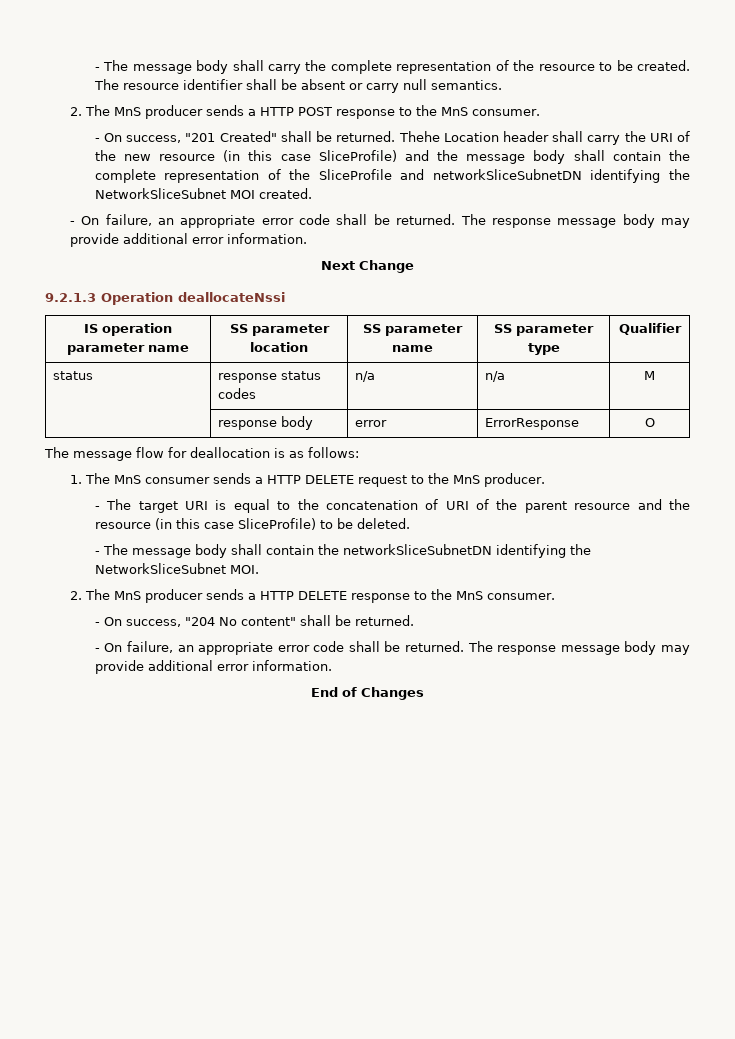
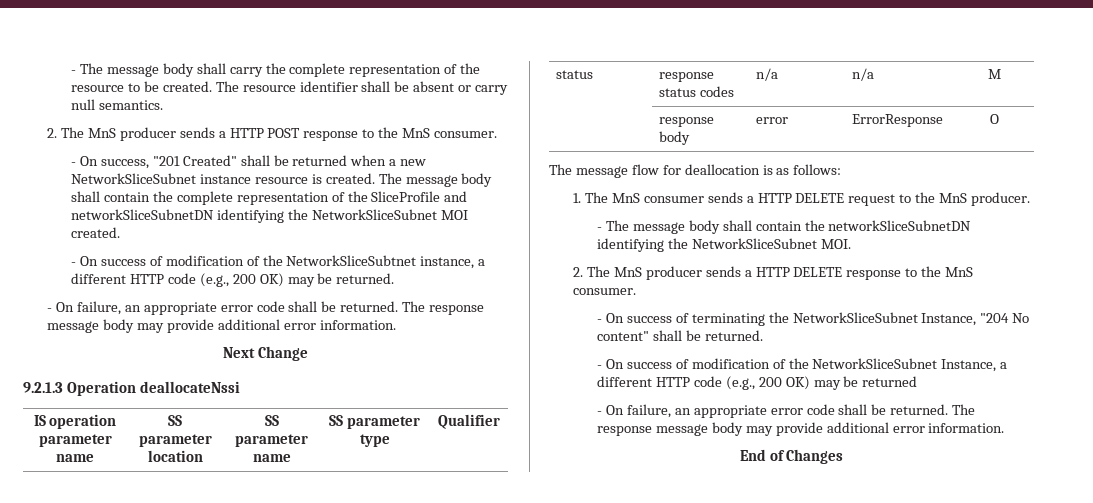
[336,131,690,145] [94,150,459,162] returned. Thehe Location header shall carry the URI of the new resource (in this case SliceProfile) and the -> [292,155,427,166] [71,173,402,184] returned when a new NetworkSliceSubnet instance resource is created. The
(312, 193) none -> [71,255,486,269] [71,273,395,287] // - On success of modification of the NetworkSliceSubtnet instance, a different HTTP code (e.g., 200 OK) may be returned.
[94,499,690,513] [94,518,410,530] // - The target URI is equal to the concatenation of URI of the parent resource and the resource (in this case SliceProfile) to be deleted. -> (1030, 199) none
[125,619,181,627] success, -> [626,312,977,326] success of terminating the NetworkSliceSubnet Instance,
(414, 620) none -> [597,358,1008,372] [597,376,918,390] // - On success of modification of the NetworkSliceSubnet Instance, a different HTTP code (e.g., 200 OK) may be returned

